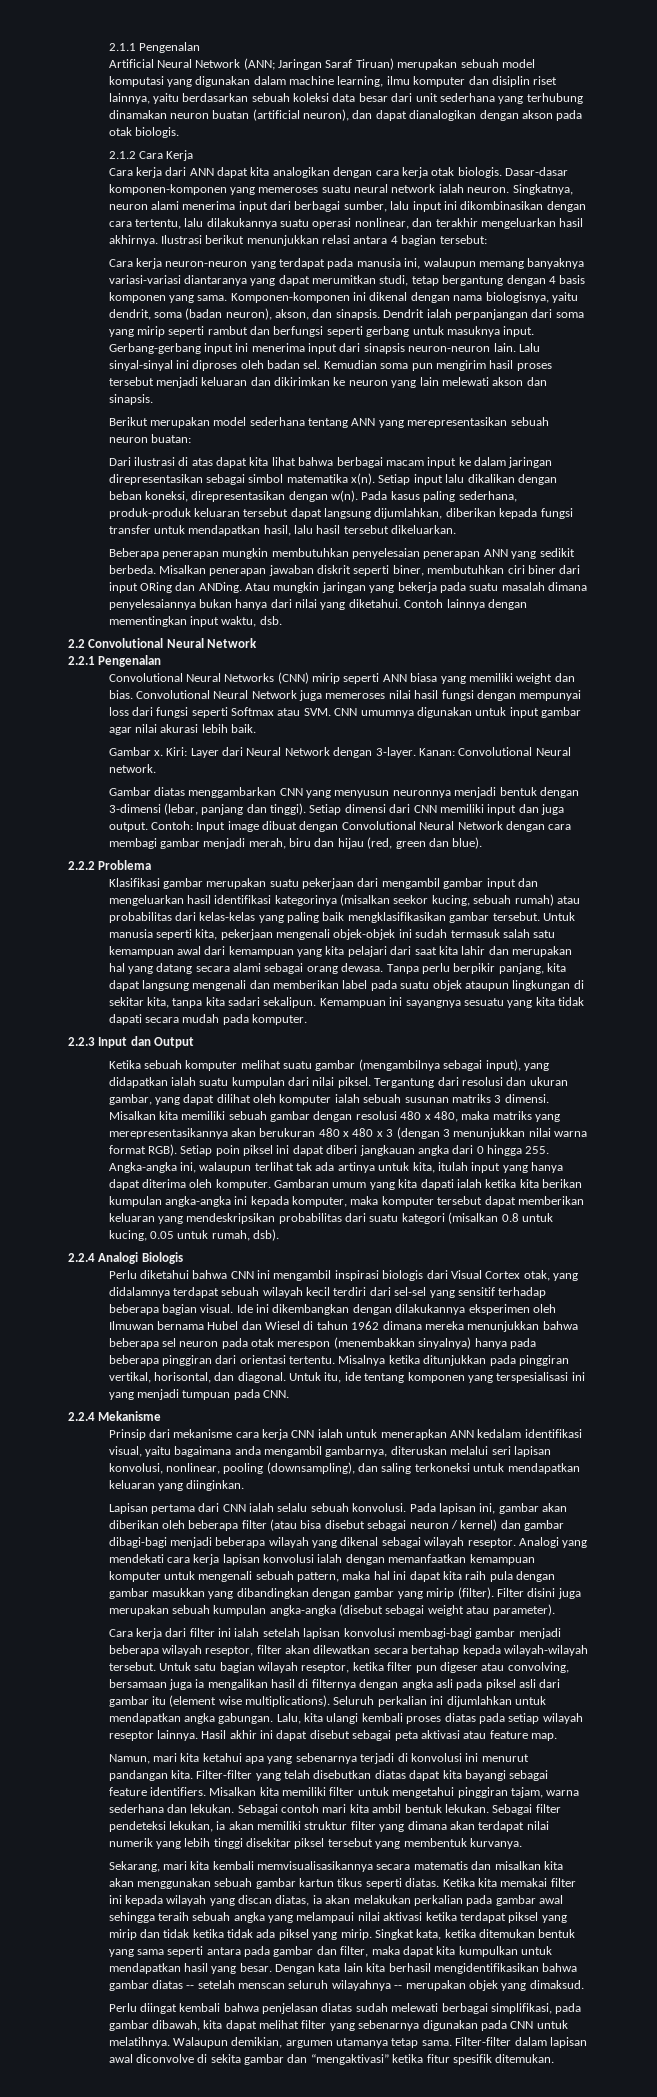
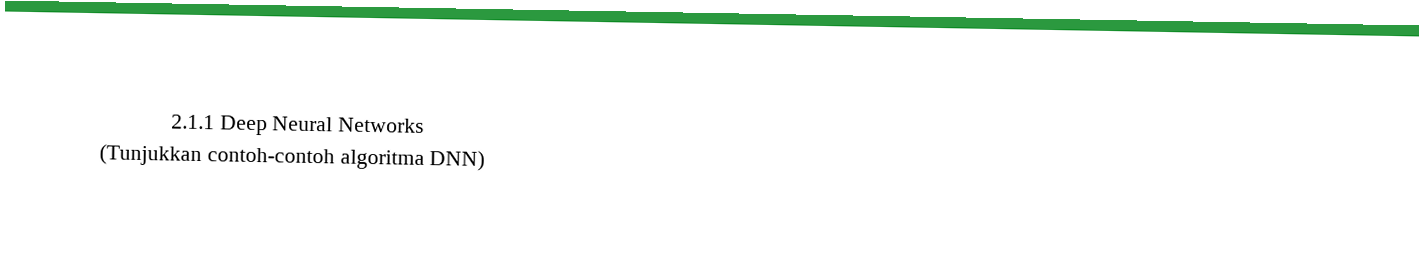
[138,42,200,53] [108,58,535,70] [108,76,558,87] [108,93,583,104] [108,109,583,121] [108,127,179,138] [108,150,194,161] [108,167,569,178] [108,184,573,195] [108,201,586,212] [108,218,584,229] [108,235,487,246] [108,258,585,269] [108,275,586,286] [108,292,578,303] [108,308,584,320] [108,326,535,337] [108,343,540,354] [108,360,552,371] [108,377,547,388] [108,394,153,405] [108,417,549,428] [108,434,191,443] [108,457,553,468] [108,473,557,485] [108,490,517,502] [108,508,573,519] [108,525,457,536] [108,548,575,559] [108,565,581,576] [108,582,588,593] [108,599,527,610] [108,616,282,627] [68,638,258,648] [68,655,162,667] [108,672,575,684] [108,690,582,701] [108,707,582,718] [108,724,257,735] [108,747,571,758] [108,764,156,773] [108,787,579,798] [108,803,565,815] [108,821,572,832] [108,837,483,849] [68,860,152,870] [108,878,538,889] [108,894,580,906] [108,912,575,923] [108,929,556,940] [108,946,573,957] [108,963,567,974] [108,980,584,991] [108,997,585,1008] [108,1014,308,1025] [68,1036,195,1048] [108,1059,549,1071] [108,1077,568,1088] [108,1094,549,1105] [108,1111,561,1122] [108,1127,588,1139] [108,1144,550,1156] [108,1162,564,1173] [108,1179,583,1190] [108,1196,584,1207] [108,1212,553,1224] [108,1229,280,1241] [68,1252,183,1264] [108,1270,579,1281] [108,1287,547,1298] [108,1304,556,1315] [108,1321,578,1332] [108,1337,536,1349] [108,1355,569,1366] [108,1372,585,1383] [108,1389,290,1400] [68,1411,162,1421] [108,1429,582,1440] [108,1446,551,1457] [108,1462,580,1474] [108,1480,245,1491] [108,1503,568,1514] [108,1519,565,1531] [108,1537,588,1548] [108,1554,535,1565] [108,1571,556,1582] [108,1587,581,1599] [108,1604,555,1616] [108,1628,561,1639] [108,1645,588,1656] [108,1662,569,1673] [108,1679,561,1690] [108,1695,546,1707] [108,1713,583,1724] [108,1730,558,1741] [108,1753,529,1764] [108,1770,549,1781] [108,1787,580,1798] [108,1804,561,1815] [108,1821,549,1832] [108,1838,522,1849] [108,1861,563,1872] [108,1878,576,1889] [108,1895,564,1906] [108,1912,567,1923] [108,1929,576,1940] [108,1946,553,1957] [108,1963,578,1974] [108,1980,584,1991] [108,2003,582,2014] [108,2020,568,2031] [108,2037,587,2048] [108,2054,555,2065] Pengenalan // Artificial Neural Network (ANN; Jaringan Saraf Tiruan) merupakan sebuah model komputasi yang digunakan dalam machine learning, ilmu komputer dan disiplin riset lainnya, yaitu berdasarkan sebuah koleksi data besar dari unit sederhana yang terhubung dinamakan neuron buatan (artificial neuron), dan dapat dianalogikan dengan akson pada otak biologis. // 2.1.2 Cara Kerja // Cara kerja dari ANN dapat kita analogikan dengan cara kerja otak biologis. Dasar-dasar komponen-komponen yang memeroses suatu neural network ialah neuron. Singkatnya, neuron alami menerima input dari berbagai sumber, lalu input ini dikombinasikan dengan cara tertentu, lalu dilakukannya suatu operasi nonlinear, dan terakhir mengeluarkan hasil akhirnya. Ilustrasi berikut menunjukkan relasi antara 4 bagian tersebut: // Cara kerja neuron-neuron yang terdapat pada manusia ini, walaupun memang banyaknya variasi-variasi diantaranya yang dapat merumitkan studi, tetap bergantung dengan 4 basis komponen yang sama. Komponen-komponen ini dikenal dengan nama biologisnya, yaitu dendrit, soma (badan neuron), akson, dan sinapsis. Dendrit ialah perpanjangan dari soma yang mirip seperti rambut dan berfungsi seperti gerbang untuk masuknya input. Gerbang-gerbang input ini menerima input dari sinapsis neuron-neuron lain. Lalu sinyal-sinyal ini diproses oleh badan sel. Kemudian soma pun mengirim hasil proses tersebut menjadi keluaran dan dikirimkan ke neuron yang lain melewati akson dan sinapsis. // Berikut merupakan model sederhana tentang ANN yang merepresentasikan sebuah neuron buatan: // Dari ilustrasi di atas dapat kita lihat bahwa berbagai macam input ke dalam jaringan direpresentasikan sebagai simbol matematika x(n). Setiap input lalu dikalikan dengan beban koneksi, direpresentasikan dengan w(n). Pada kasus paling sederhana, produk-produk keluaran tersebut dapat langsung dijumlahkan, diberikan kepada fungsi transfer untuk mendapatkan hasil, lalu hasil tersebut dikeluarkan. // Beberapa penerapan mungkin membutuhkan penyelesaian penerapan ANN yang sedikit berbeda. Misalkan penerapan jawaban diskrit seperti biner, membutuhkan ciri biner dari input ORing dan ANDing. Atau mungkin jaringan yang bekerja pada suatu masalah dimana penyelesaiannya bukan hanya dari nilai yang diketahui. Contoh lainnya dengan mementingkan input waktu, dsb. // 2.2 Convolutional Neural Network // 2.2.1 Pengenalan // Convolutional Neural Networks (CNN) mirip seperti ANN biasa yang memiliki weight dan bias. Convolutional Neural Network juga memeroses nilai hasil fungsi dengan mempunyai loss dari fungsi seperti Softmax atau SVM. CNN umumnya digunakan untuk input gambar agar nilai akurasi lebih baik. // Gambar x. Kiri: Layer dari Neural Network dengan 3-layer. Kanan: Convolutional Neural network. // Gambar diatas menggambarkan CNN yang menyusun neuronnya menjadi bentuk dengan 3-dimensi (lebar, panjang dan tinggi). Setiap dimensi dari CNN memiliki input dan juga output. Contoh: Input image dibuat dengan Convolutional Neural Network dengan cara membagi gambar menjadi merah, biru dan hijau (red, green dan blue). // 2.2.2 Problema // Klasifikasi gambar merupakan suatu pekerjaan dari mengambil gambar input dan mengeluarkan hasil identifikasi kategorinya (misalkan seekor kucing, sebuah rumah) atau probabilitas dari kelas-kelas yang paling baik mengklasifikasikan gambar tersebut. Untuk manusia seperti kita, pekerjaan mengenali objek-objek ini sudah termasuk salah satu kemampuan awal dari kemampuan yang kita pelajari dari saat kita lahir dan merupakan hal yang datang secara alami sebagai orang dewasa. Tanpa perlu berpikir panjang, kita dapat langsung mengenali dan memberikan label pada suatu objek ataupun lingkungan di sekitar kita, tanpa kita sadari sekalipun. Kemampuan ini sayangnya sesuatu yang kita tidak dapati secara mudah pada komputer. // 2.2.3 Input dan Output // Ketika sebuah komputer melihat suatu gambar (mengambilnya sebagai input), yang didapatkan ialah suatu kumpulan dari nilai piksel. Tergantung dari resolusi dan ukuran gambar, yang dapat dilihat oleh komputer ialah sebuah susunan matriks 3 dimensi. Misalkan kita memiliki sebuah gambar dengan resolusi 480 x 480, maka matriks yang merepresentasikannya akan berukuran 480 x 480 x 3 (dengan 3 menunjukkan nilai warna format RGB). Setiap poin piksel ini dapat diberi jangkauan angka dari 0 hingga 255. Angka-angka ini, walaupun terlihat tak ada artinya untuk kita, itulah input yang hanya dapat diterima oleh komputer. Gambaran umum yang kita dapati ialah ketika kita berikan kumpulan angka-angka ini kepada komputer, maka komputer tersebut dapat memberikan keluaran yang mendeskripsikan probabilitas dari suatu kategori (misalkan 0.8 untuk kucing, 0.05 untuk rumah, dsb). // 2.2.4 Analogi Biologis // Perlu diketahui bahwa CNN ini mengambil inspirasi biologis dari Visual Cortex otak, yang didalamnya terdapat sebuah wilayah kecil terdiri dari sel-sel yang sensitif terhadap beberapa bagian visual. Ide ini dikembangkan dengan dilakukannya eksperimen oleh Ilmuwan bernama Hubel dan Wiesel di tahun 1962 dimana mereka menunjukkan bahwa beberapa sel neuron pada otak merespon (menembakkan sinyalnya) hanya pada beberapa pinggiran dari orientasi tertentu. Misalnya ketika ditunjukkan pada pinggiran vertikal, horisontal, dan diagonal. Untuk itu, ide tentang komponen yang terspesialisasi ini yang menjadi tumpuan pada CNN. // 2.2.4 Mekanisme // Prinsip dari mekanisme cara kerja CNN ialah untuk menerapkan ANN kedalam identifikasi visual, yaitu bagaimana anda mengambil gambarnya, diteruskan melalui seri lapisan konvolusi, nonlinear, pooling (downsampling), dan saling terkoneksi untuk mendapatkan keluaran yang diinginkan. // Lapisan pertama dari CNN ialah selalu sebuah konvolusi. Pada lapisan ini, gambar akan diberikan oleh beberapa filter (atau bisa disebut sebagai neuron / kernel) dan gambar dibagi-bagi menjadi beberapa wilayah yang dikenal sebagai wilayah reseptor. Analogi yang mendekati cara kerja lapisan konvolusi ialah dengan memanfaatkan kemampuan komputer untuk mengenali sebuah pattern, maka hal ini dapat kita raih pula dengan gambar masukkan yang dibandingkan dengan gambar yang mirip (filter). Filter disini juga merupakan sebuah kumpulan angka-angka (disebut sebagai weight atau parameter). // Cara kerja dari filter ini ialah setelah lapisan konvolusi membagi-bagi gambar menjadi beberapa wilayah reseptor, filter akan dilewatkan secara bertahap kepada wilayah-wilayah tersebut. Untuk satu bagian wilayah reseptor, ketika filter pun digeser atau convolving, bersamaan juga ia mengalikan hasil di filternya dengan angka asli pada piksel asli dari gambar itu (element wise multiplications). Seluruh perkalian ini dijumlahkan untuk mendapatkan angka gabungan. Lalu, kita ulangi kembali proses diatas pada setiap wilayah reseptor lainnya. Hasil akhir ini dapat disebut sebagai peta aktivasi atau feature map. // Namun, mari kita ketahui apa yang sebenarnya terjadi di konvolusi ini menurut pandangan kita. Filter-filter yang telah disebutkan diatas dapat kita bayangi sebagai feature identifiers. Misalkan kita memiliki filter untuk mengetahui pinggiran tajam, warna sederhana dan lekukan. Sebagai contoh mari kita ambil bentuk lekukan. Sebagai filter pendeteksi lekukan, ia akan memiliki struktur filter yang dimana akan terdapat nilai numerik yang lebih tinggi disekitar piksel tersebut yang membentuk kurvanya. // Sekarang, mari kita kembali memvisualisasikannya secara matematis dan misalkan kita akan menggunakan sebuah gambar kartun tikus seperti diatas. Ketika kita memakai filter ini kepada wilayah yang discan diatas, ia akan melakukan perkalian pada gambar awal sehingga teraih sebuah angka yang melampaui nilai aktivasi ketika terdapat piksel yang mirip dan tidak ketika tidak ada piksel yang mirip. Singkat kata, ketika ditemukan bentuk yang sama seperti antara pada gambar dan filter, maka dapat kita kumpulkan untuk mendapatkan hasil yang besar. Dengan kata lain kita berhasil mengidentifikasikan bahwa gambar diatas -- setelah menscan seluruh wilayahnya -- merupakan objek yang dimaksud. // Perlu diingat kembali bahwa penjelasan diatas sudah melewati berbagai simplifikasi, pada gambar dibawah, kita dapat melihat filter yang sebenarnya digunakan pada CNN untuk melatihnya. Walaupun demikian, argumen utamanya tetap sama. Filter-filter dalam lapisan awal diconvolve di sekita gambar dan “mengaktivasi” ketika fitur spesifik ditemukan. -> [219,115,425,136] [99,144,486,172] Deep Neural Networks // (Tunjukkan contoh-contoh algoritma DNN)

